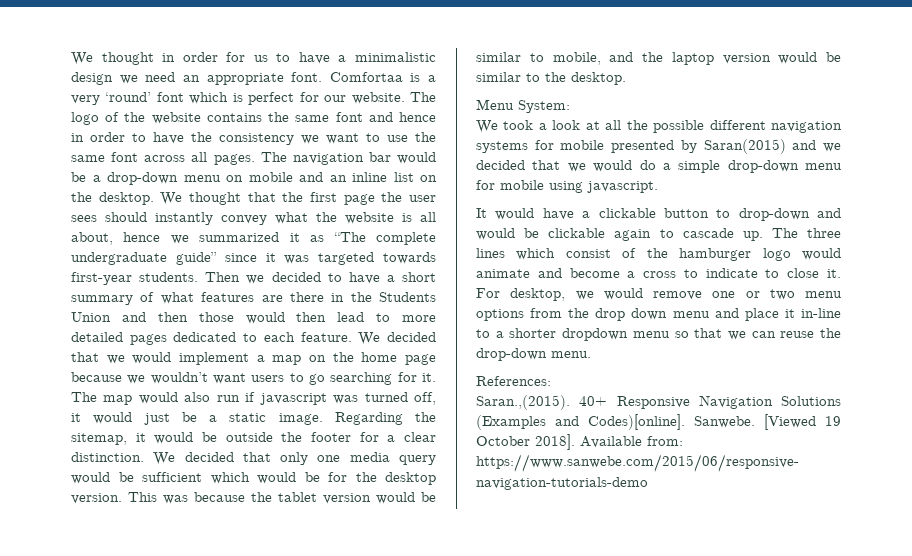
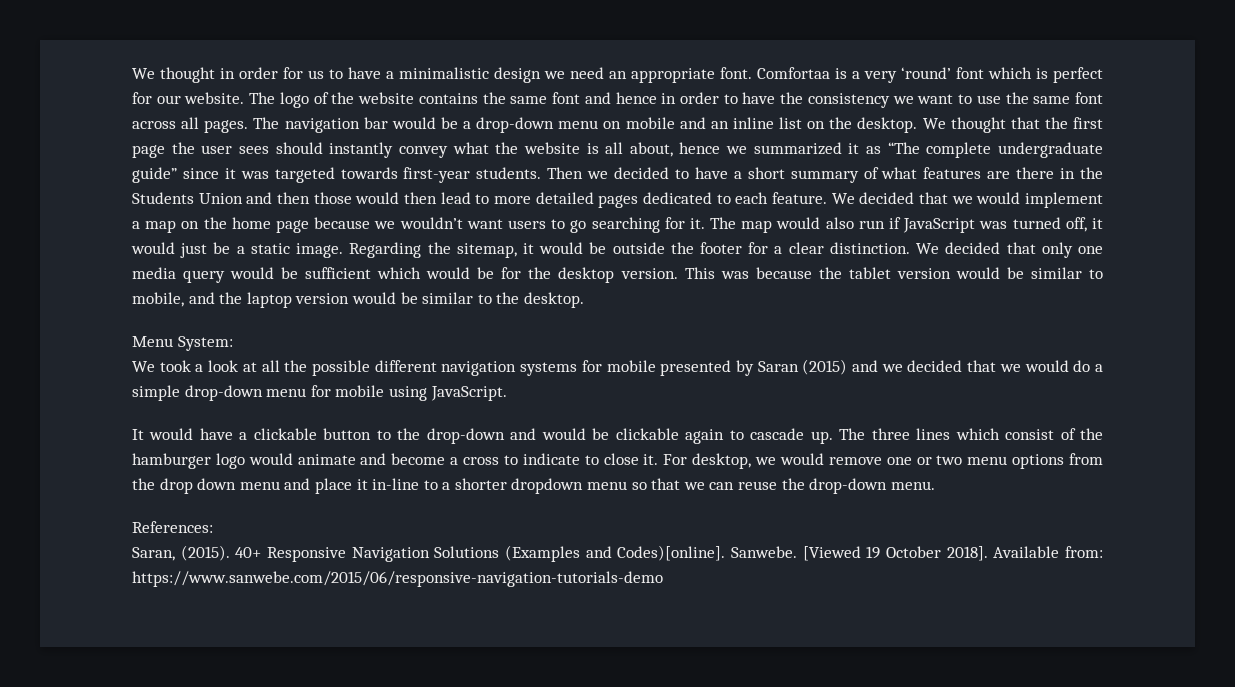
[259,393,327,405] javascript -> [903,218,976,233] JavaScript
[703,139,786,154] Saran(2015) -> [757,359,848,375] Saran (2015)
[587,181,658,193] javascript. -> [430,386,507,401] JavaScript.
(731, 213) none -> [397,428,421,440] the
[476,395,570,410] Saran.,(2015). -> [132,545,230,561] Saran, (2015).

